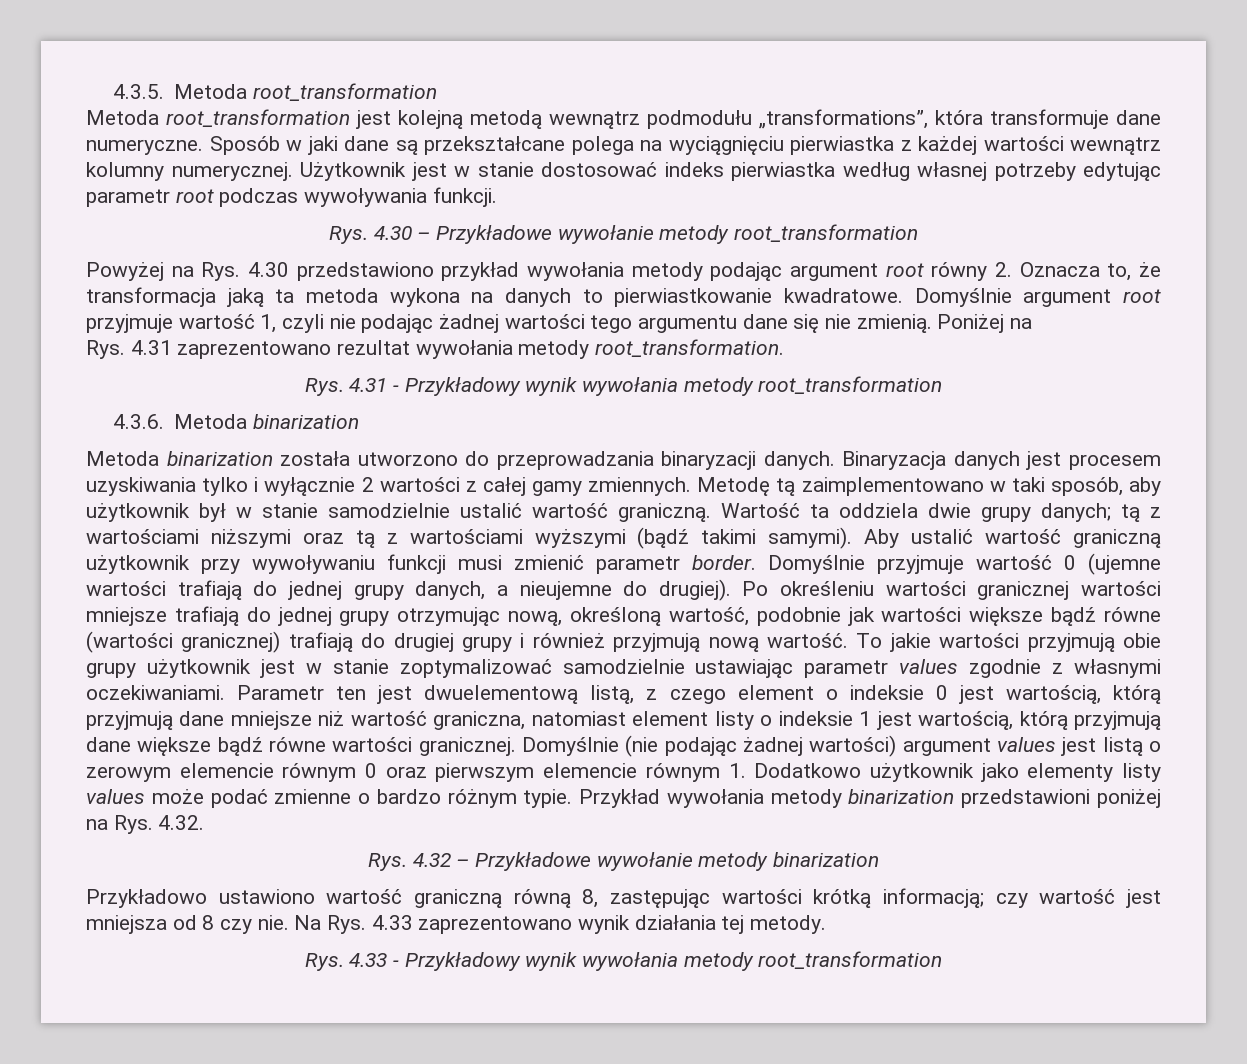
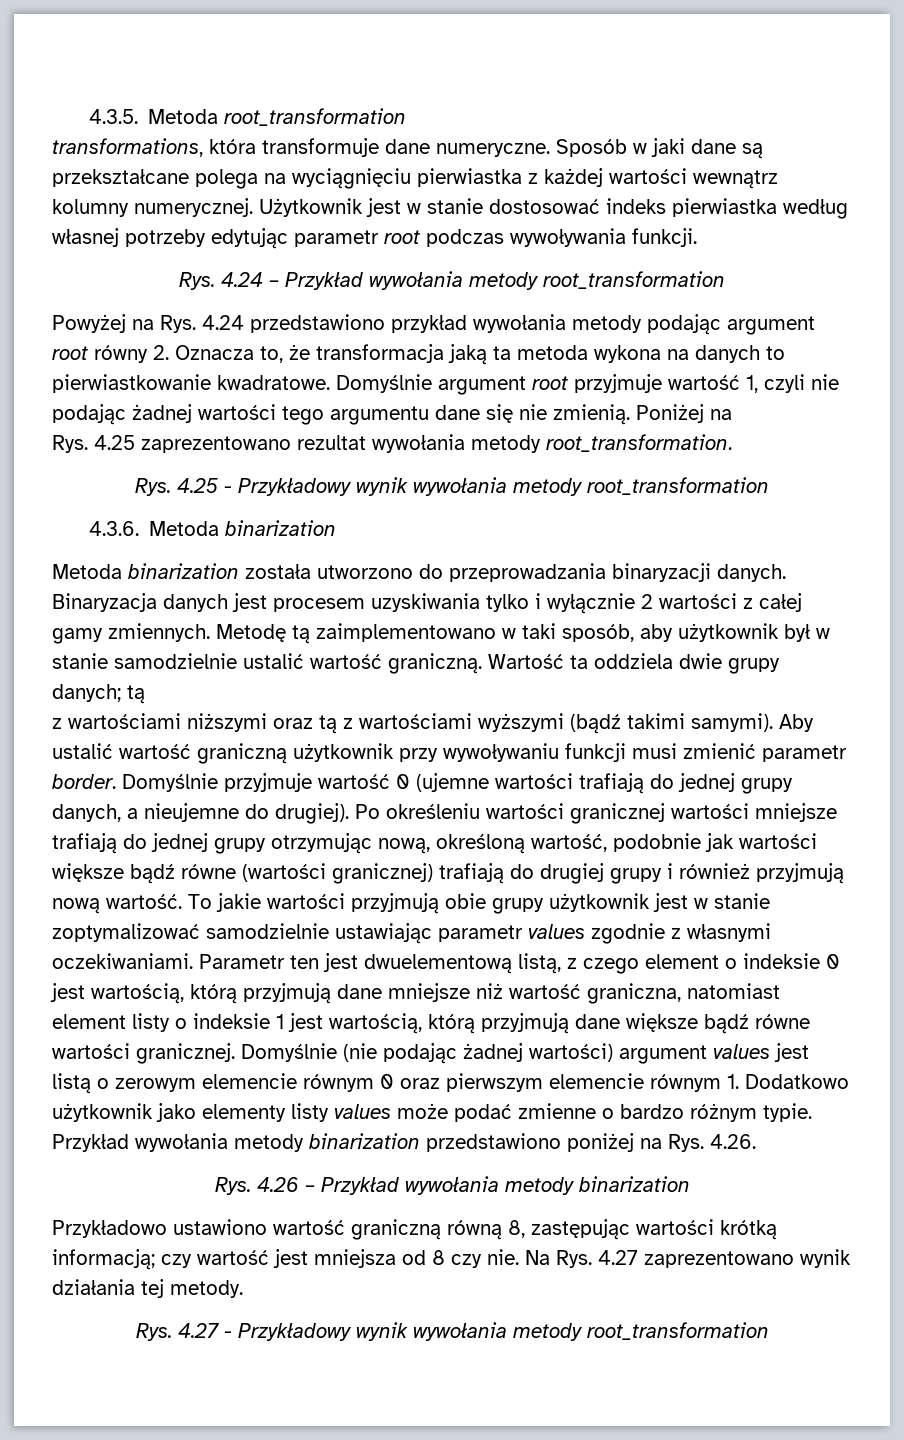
[86,109,928,129] Metoda root_transformation jest kolejną metodą wewnątrz podmodułu „transformations”, -> [52,138,203,157] transformations,
[373,225,654,244] 4.30 – Przykładowe wywołanie -> [221,271,463,290] 4.24 – Przykład wywołania
[248,262,289,277] 4.30 -> [202,315,244,330] 4.24
[130,340,172,355] 4.31 -> [94,435,135,450] 4.25
[349,378,388,392] 4.31 -> [177,478,218,493] 4.25
(1140, 513) none -> (145, 694) //
[961,789,1091,808] przedstawioni -> [426,1133,561,1152] przedstawiono
[158,815,205,830] [367,852,693,871] 4.32. // Rys. 4.32 – Przykładowe wywołanie -> [710,1134,756,1149] [214,1176,499,1195] 4.26. // Rys. 4.26 – Przykład wywołania
[371,915,413,930] 4.33 -> [598,1250,638,1265] 4.27
[349,953,388,967] 4.33 -> [177,1323,219,1338] 4.27

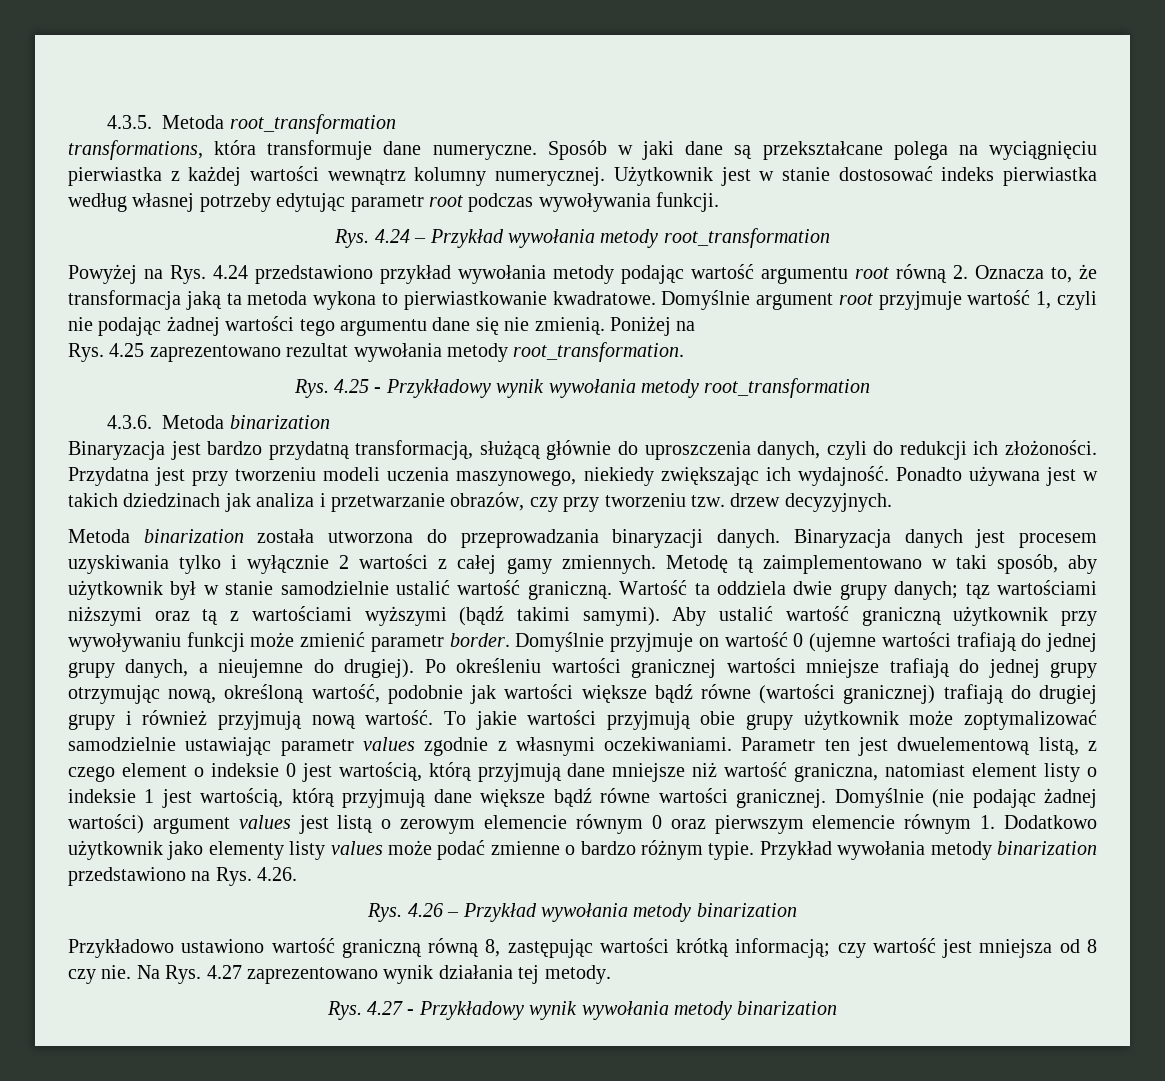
[727,316,815,335] [52,345,148,363] argument root równy -> [691,264,947,284] wartość argumentu root równą
[667,345,760,363] na danych -> (377, 300) none
(337, 528) none -> [68,440,1097,460] [68,466,1098,486] [68,492,892,512] // Binaryzacja jest bardzo przydatną transformacją, służącą głównie do uproszczenia danych, czyli do redukcji ich złożoności. Przydatna jest przy tworzeniu modeli uczenia maszynowego, niekiedy zwiększając ich wydajność. Ponadto używana jest w takich dziedzinach jak analiza i przetwarzanie obrazów, czy przy tworzeniu tzw. drzew decyzyjnych.
[317,565,413,579] utworzono -> [328,531,414,543] utworzona
[127,685,145,704] [52,718,62,729] tą // z -> [965,583,990,599] tąz
[632,743,677,759] musi -> [250,632,295,647] może
(312, 782) none -> [698,637,719,647] on
[653,893,770,912] jest w stanie -> [909,710,954,725] może
[567,1133,634,1152] poniżej -> (186, 876) none
[586,1322,769,1340] root_transformation -> [737,1001,838,1015] binarization

